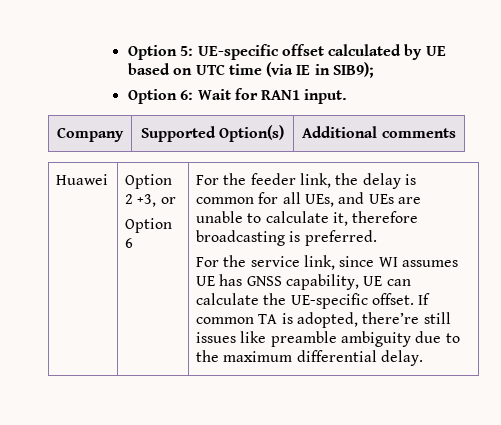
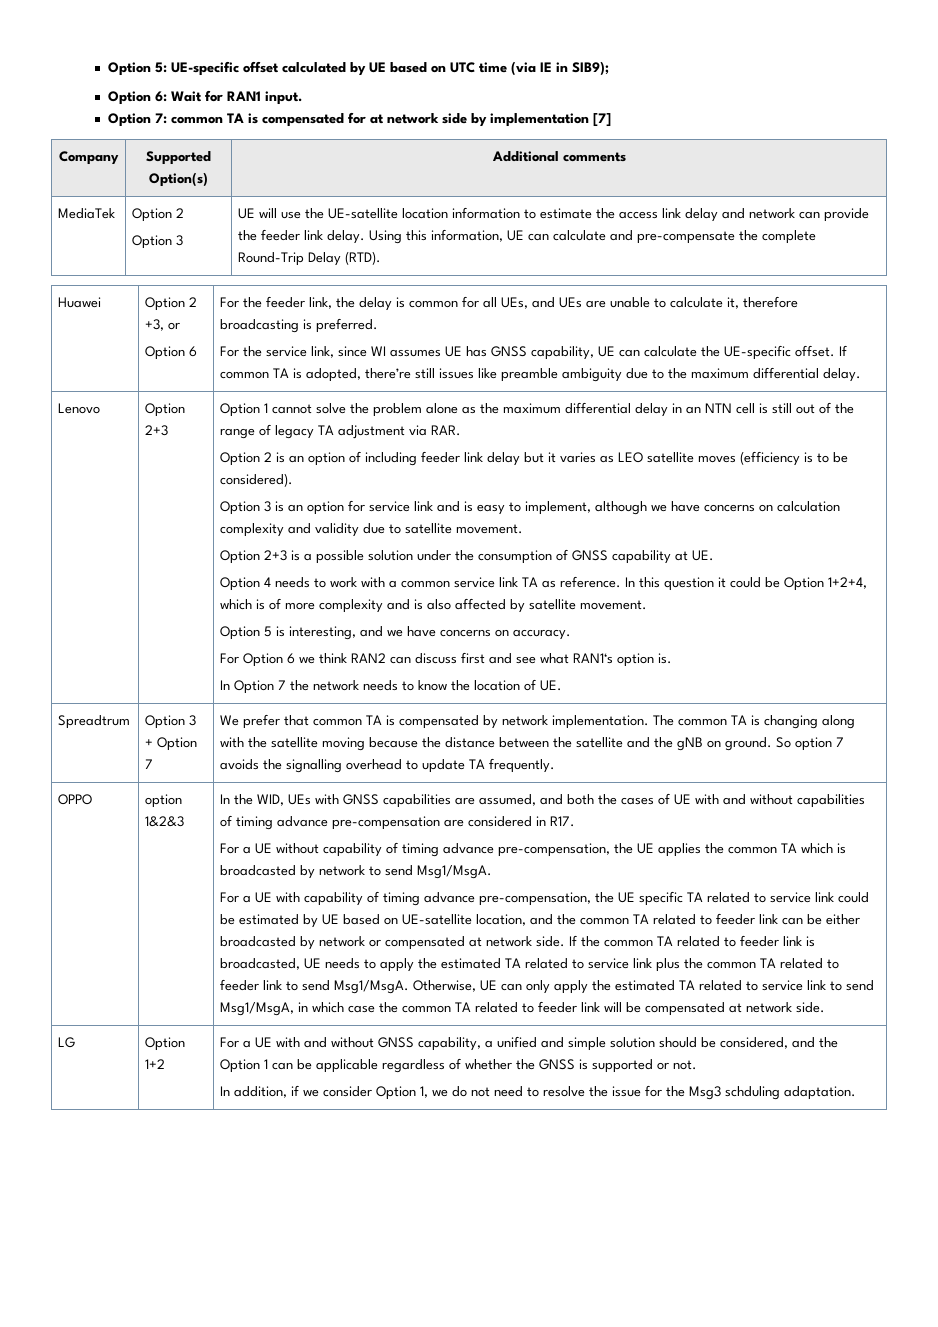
(348, 96) none -> [107,112,611,127] // Option 7: common TA is compensated for at network side by implementation [7]
(456, 133) none -> [58,208,116,219] [132,208,185,222] [132,235,184,249] [238,207,870,222] [238,229,817,244] [238,251,382,266] // MediaTek | Option 2 // Option 3 | UE will use the UE-satellite location information to estimate the access link delay and network can provide the feeder link delay. Using this information, UE can calculate and pre-compensate the complete Round-Trip Delay (RTD).
(424, 358) none -> [58,403,101,414] [145,403,186,417] [145,425,169,436] [220,402,855,417] [220,424,462,439] [220,451,849,466] [220,473,294,487] [220,500,841,515] [220,523,524,537] [220,549,715,564] [220,576,868,591] [220,598,648,613] [220,626,572,640] [220,652,673,667] [220,679,563,694] [58,715,131,729] [145,715,197,729] [145,737,198,751] [145,759,154,769] [220,714,856,729] [220,737,845,751] [220,758,556,773] [58,794,93,805] [145,794,183,808] [145,816,185,827] [220,793,866,808] [220,815,576,830] [220,842,847,857] [220,865,493,879] [220,891,870,906] [220,913,861,928] [220,935,816,950] [220,958,840,972] [220,979,875,994] [220,1001,826,1016] [58,1037,76,1048] [145,1037,186,1051] [145,1059,166,1069] [220,1036,839,1051] [220,1058,698,1073] [220,1085,857,1100] // Lenovo | Option 2+3 | Option 1 cannot solve the problem alone as the maximum differential delay in an NTN cell is still out of the range of legacy TA adjustment via RAR. // Option 2 is an option of including feeder link delay but it varies as LEO satellite moves (efficiency is to be considered). // Option 3 is an option for service link and is easy to implement, although we have concerns on calculation complexity and validity due to satellite movement. // Option 2+3 is a possible solution under the consumption of GNSS capability at UE. // Option 4 needs to work with a common service link TA as reference. In this question it could be Option 1+2+4, which is of more complexity and is also affected by satellite movement. // Option 5 is interesting, and we have concerns on accuracy. // For Option 6 we think RAN2 can discuss first and see what RAN1‘s option is. // In Option 7 the network needs to know the location of UE. // Spreadtrum | Option 3 + Option 7 | We prefer that common TA is compensated by network implementation. The common TA is changing along with the satellite moving because the distance between the satellite and the gNB on ground. So option 7 avoids the signalling overhead to update TA frequently. // OPPO | option 1&2&3 | In the WID, UEs with GNSS capabilities are assumed, and both the cases of UE with and without capabilities of timing advance pre-compensation are considered in R17. // For a UE without capability of timing advance pre-compensation, the UE applies the common TA which is broadcasted by network to send Msg1/MsgA. // For a UE with capability of timing advance pre-compensation, the UE specific TA related to service link could be estimated by UE based on UE-satellite location, and the common TA related to feeder link can be either broadcasted by network or compensated at network side. If the common TA related to feeder link is broadcasted, UE needs to apply the estimated TA related to service link plus the common TA related to feeder link to send Msg1/MsgA. Otherwise, UE can only apply the estimated TA related to service link to send Msg1/MsgA, in which case the common TA related to feeder link will be compensated at network side. // LG | Option 1+2 | For a UE with and without GNSS capability, a unified and simple solution should be considered, and the Option 1 can be applicable regardless of whether the GNSS is supported or not. // In addition, if we consider Option 1, we do not need to resolve the issue for the Msg3 schduling adaptation.

